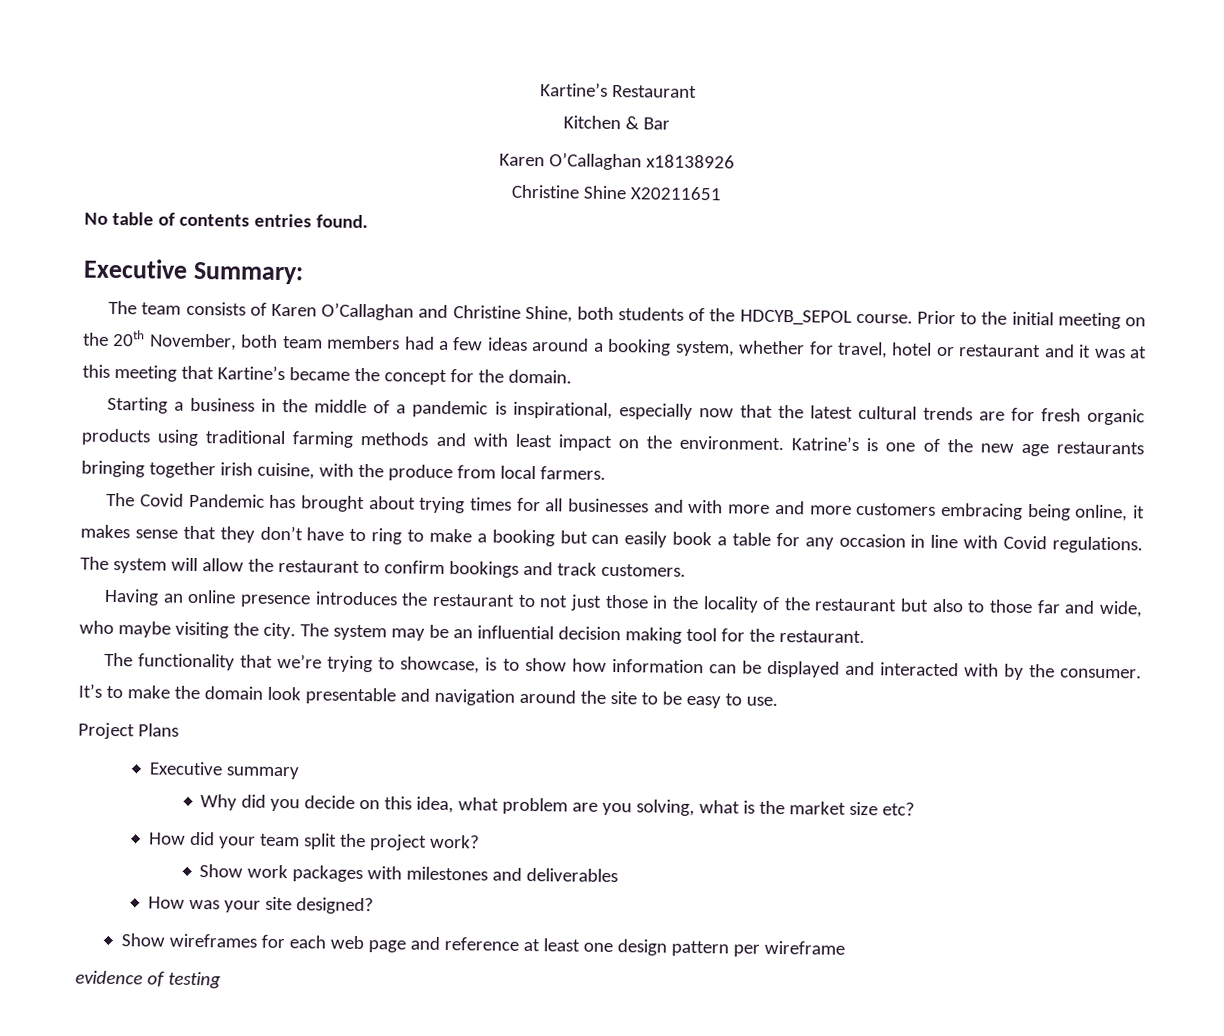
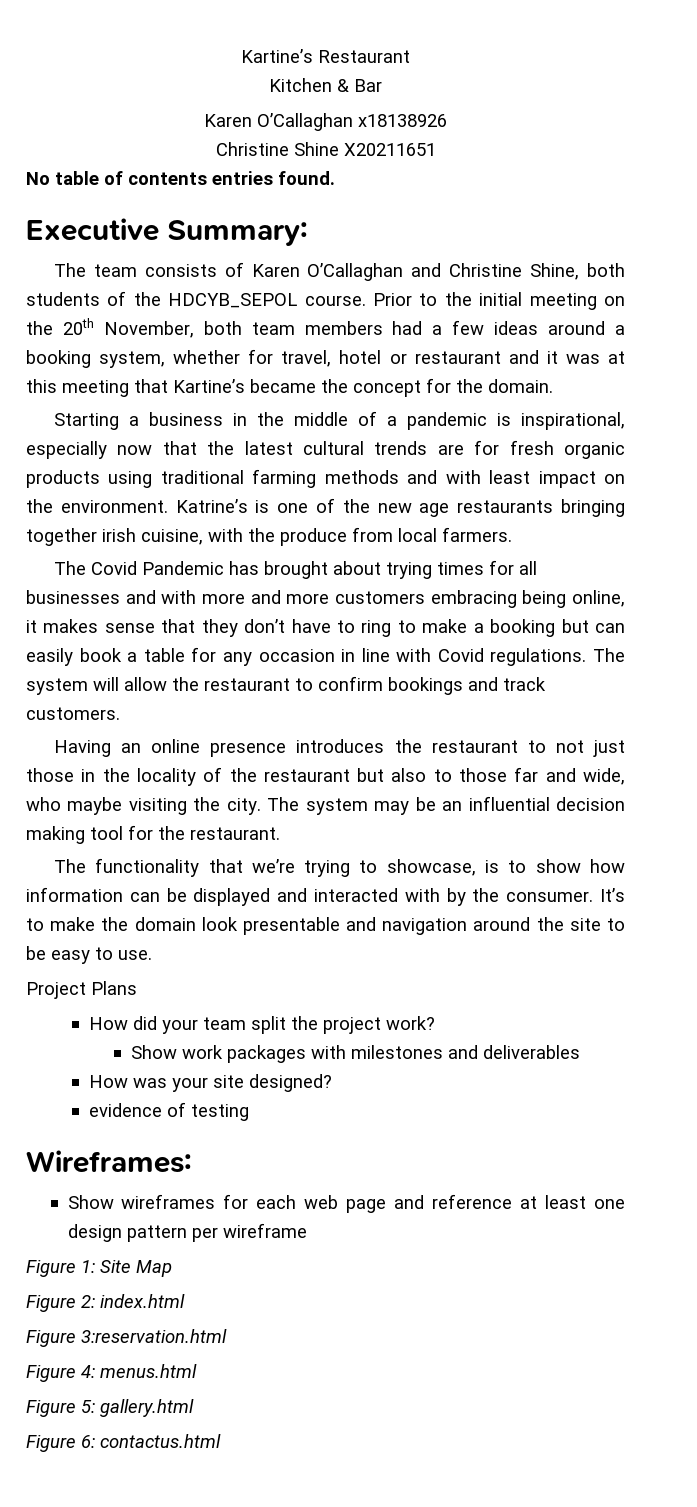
[148,761,299,780] [200,794,916,817] // Executive summary // Why did you decide on this idea, what problem are you solving, what is the market size etc? -> (137, 988) none
(374, 906) none -> [88,1102,249,1121] [26,1150,192,1173] // evidence of testing // Wireframes:
[75,970,221,989] evidence of testing -> [26,1260,172,1277] [26,1294,185,1312] [26,1329,227,1347] [26,1364,197,1382] [26,1399,194,1417] [26,1434,221,1452] Figure 1: Site Map // Figure 2: index.html // Figure 3:reservation.html // Figure 4: menus.html // Figure 5: gallery.html // Figure 6: contactus.html

